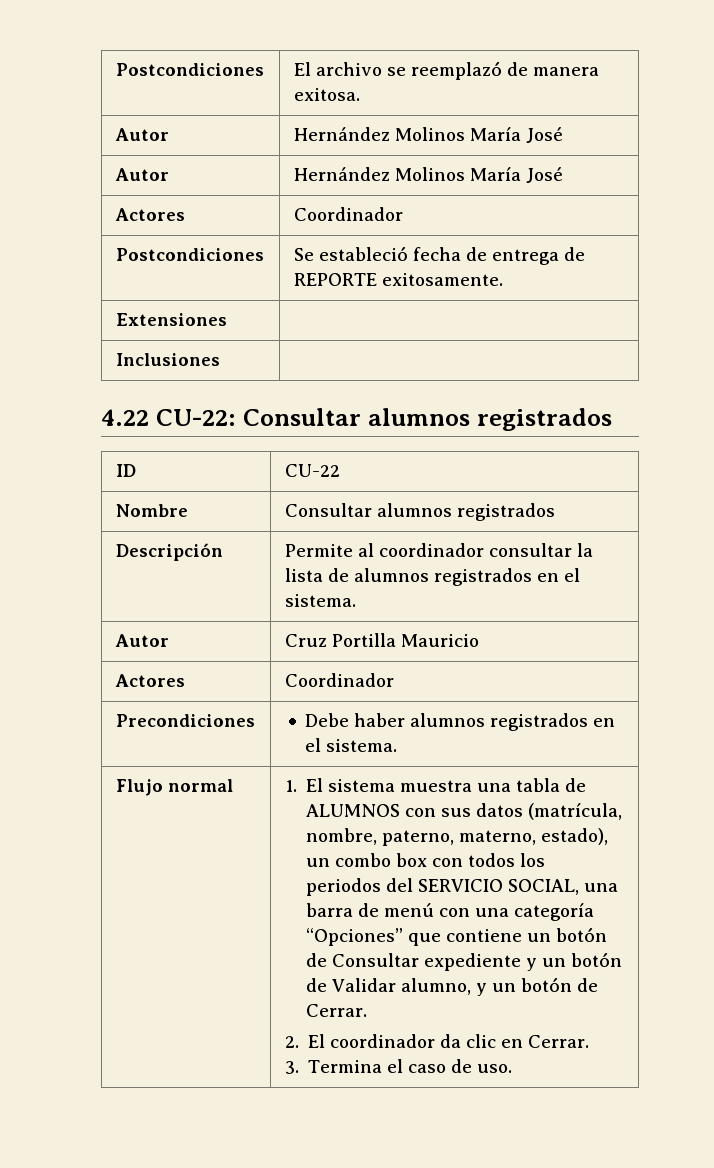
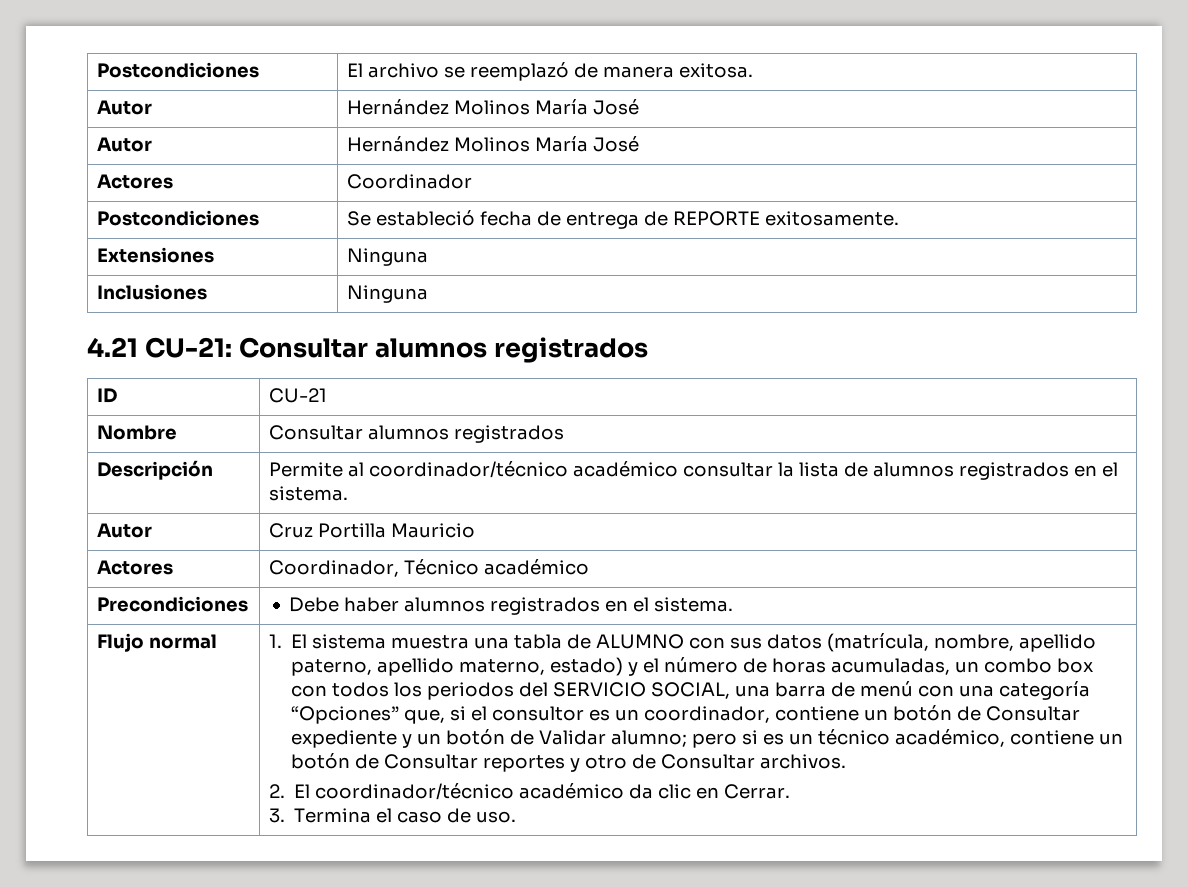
(227, 319) none -> [347,248,429,266] Ninguna
[101,409,236,426] // 4.22 CU-22: -> [347,285,429,303] [87,337,232,358] Ninguna // 4.21 CU-21:
[284,464,340,477] CU-22 -> [269,388,328,403] CU-21
[378,543,484,557] coordinador -> [369,461,679,478] coordinador/técnico académico
[284,673,394,687] Coordinador -> [269,559,590,577] Coordinador, Técnico académico
[306,804,401,817] ALUMNOS -> [596,634,685,649] ALUMNO
[382,828,609,846] paterno, materno, estado), -> [1019,634,1097,652] [291,657,951,676] apellido paterno, apellido materno, estado) y el número de horas acumuladas,
[408,933,442,946] que -> [404,706,771,724] que, si el consultor es un coordinador,
[401,977,599,996] [306,1004,368,1017] alumno, y un botón de Cerrar. -> [611,729,1124,748] [291,753,847,772] alumno; pero si es un técnico académico, contiene un botón de Consultar reportes y otro de Consultar archivos.
[330,1034,436,1048] coordinador -> [315,783,625,800] coordinador/técnico académico

